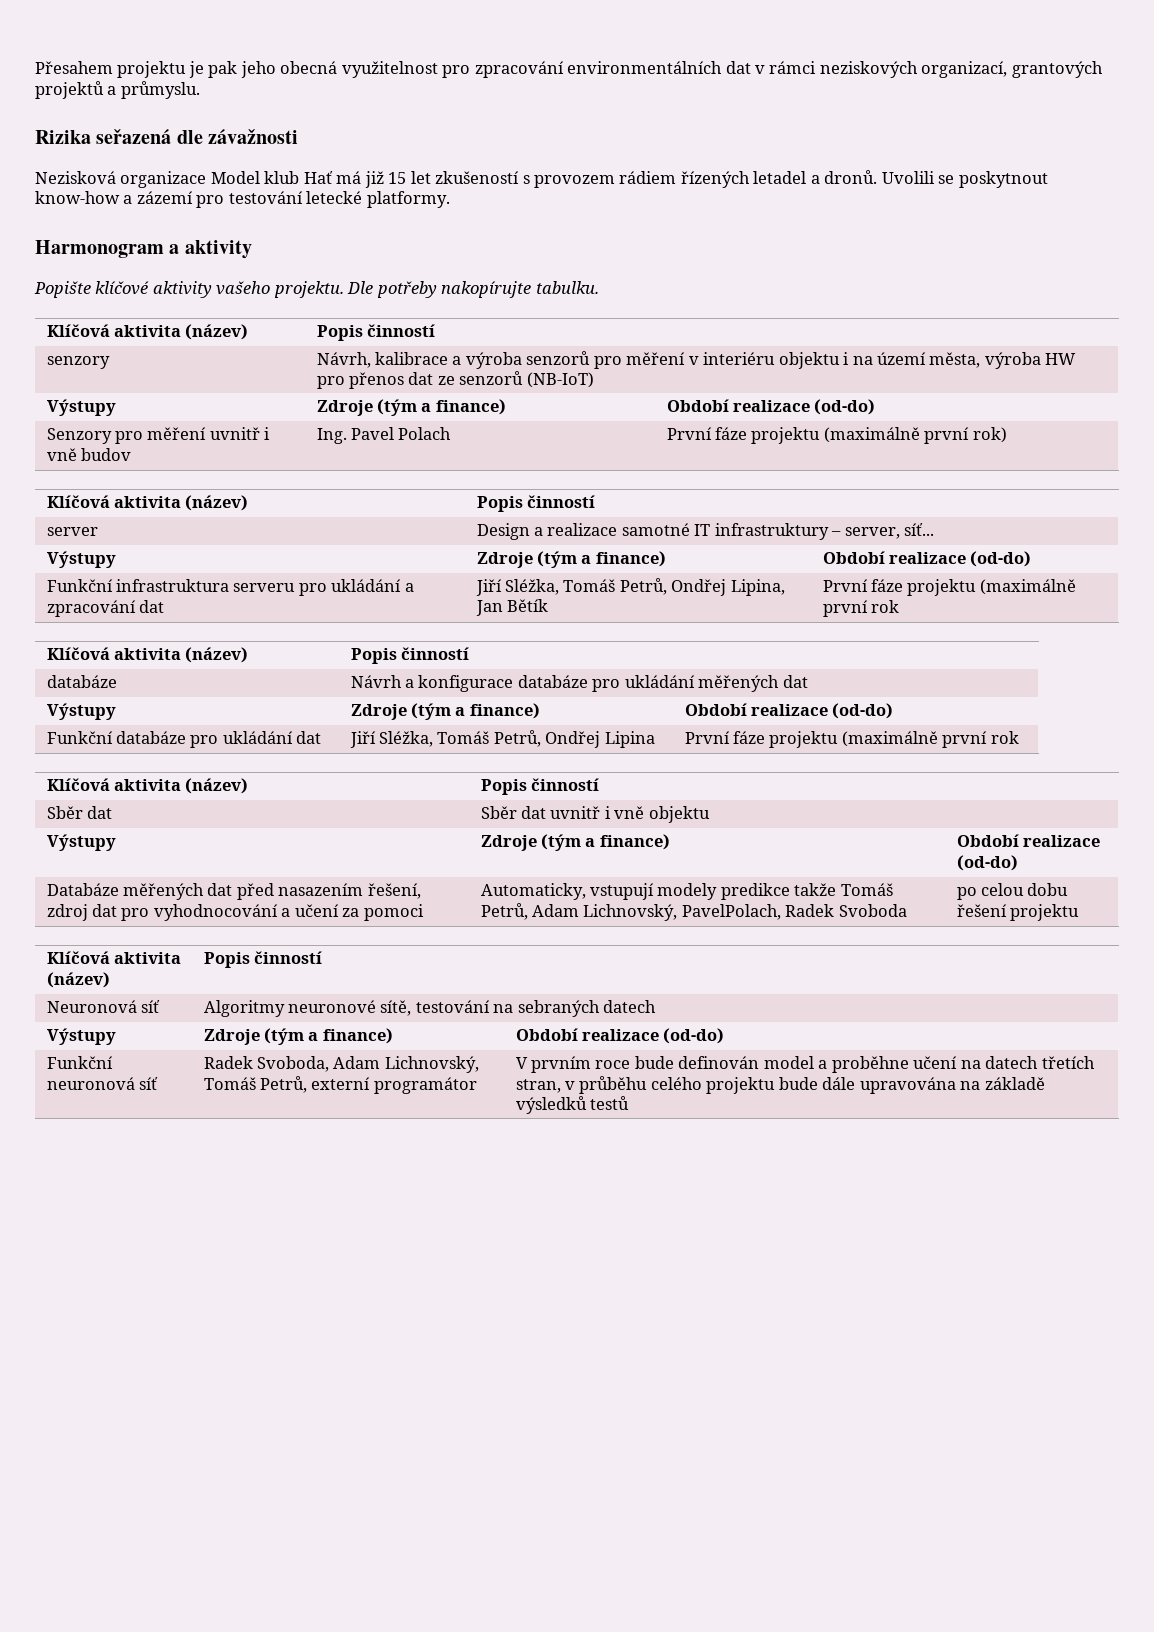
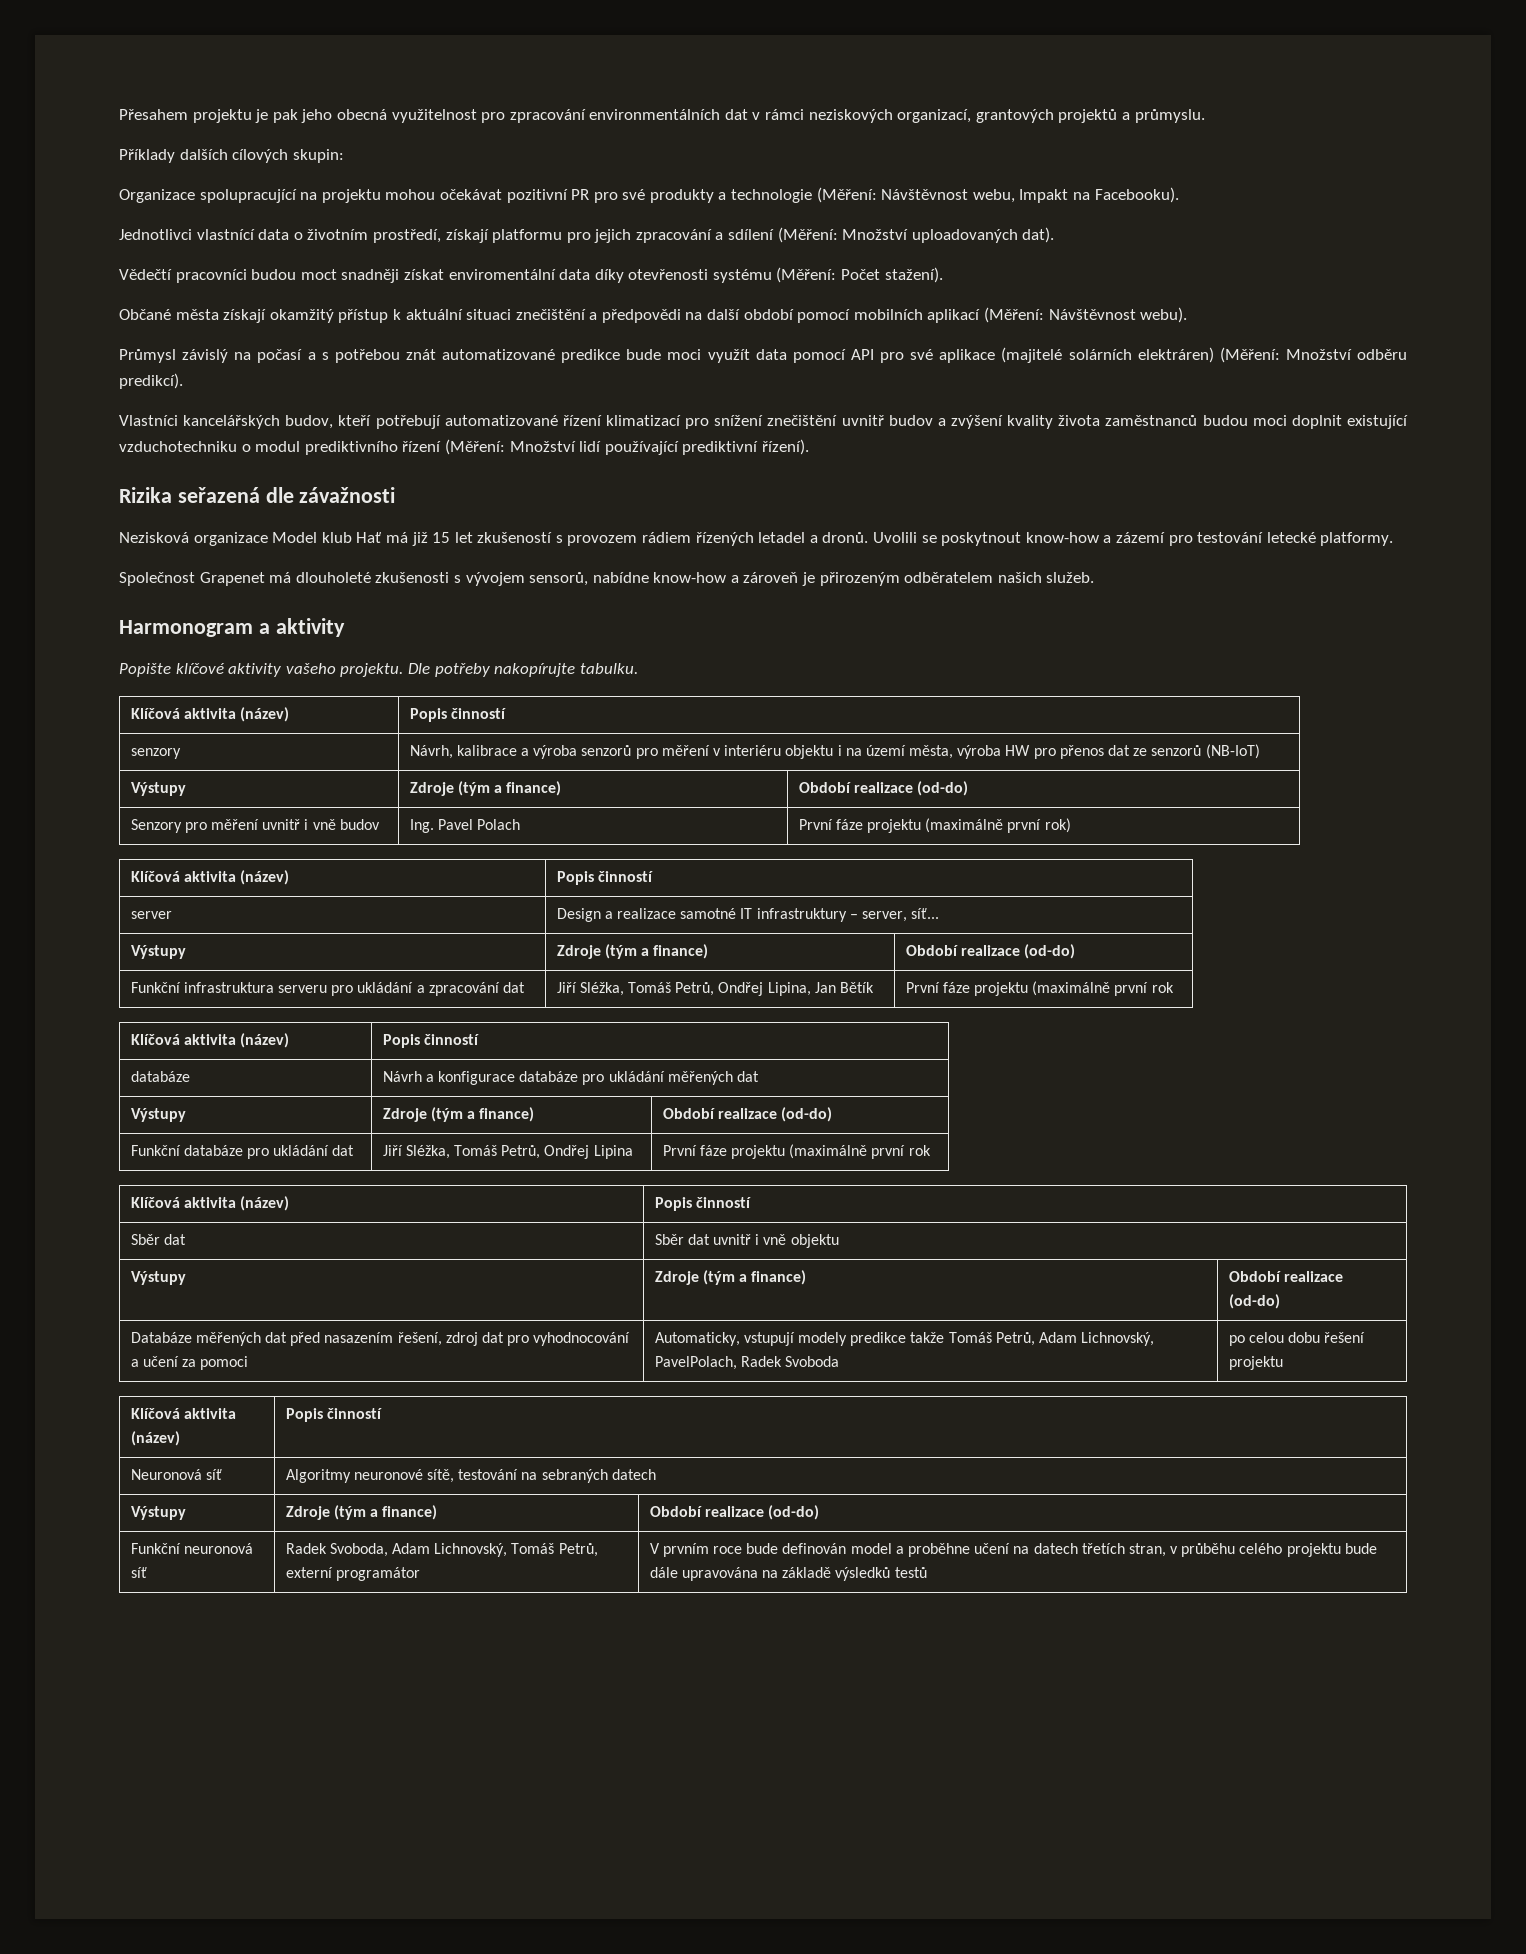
(200, 90) none -> [119,149,344,163] [119,187,1179,203] [119,227,1055,243] [119,267,943,283] [119,307,1188,323] [119,347,1407,363] [119,373,183,389] [119,415,1408,429] [119,439,809,455] // Příklady dalších cílových skupin: // Organizace spolupracující na projektu mohou očekávat pozitivní PR pro své produkty a technologie (Měření: Návštěvnost webu, Impakt na Facebooku). // Jednotlivci vlastnící data o životním prostředí, získají platformu pro jejich zpracování a sdílení (Měření: Množství uploadovaných dat). // Vědečtí pracovníci budou moct snadněji získat enviromentální data díky otevřenosti systému (Měření: Počet stažení). // Občané města získají okamžitý přístup k aktuální situaci znečištění a předpovědi na další období pomocí mobilních aplikací (Měření: Návštěvnost webu). // Průmysl závislý na počasí a s potřebou znát automatizované predikce bude moci využít data pomocí API pro své aplikace (majitelé solárních elektráren) (Měření: Množství odběru predikcí). // Vlastníci kancelářských budov, kteří potřebují automatizované řízení klimatizací pro snížení znečištění uvnitř budov a zvýšení kvality života zaměstnanců budou moci doplnit existující vzduchotechniku o modul prediktivního řízení (Měření: Množství lidí používající prediktivní řízení).
(450, 199) none -> [119,572,1095,586] // Společnost Grapenet má dlouholeté zkušenosti s vývojem sensorů, nabídne know-how a zároveň je přirozeným odběratelem našich služeb.

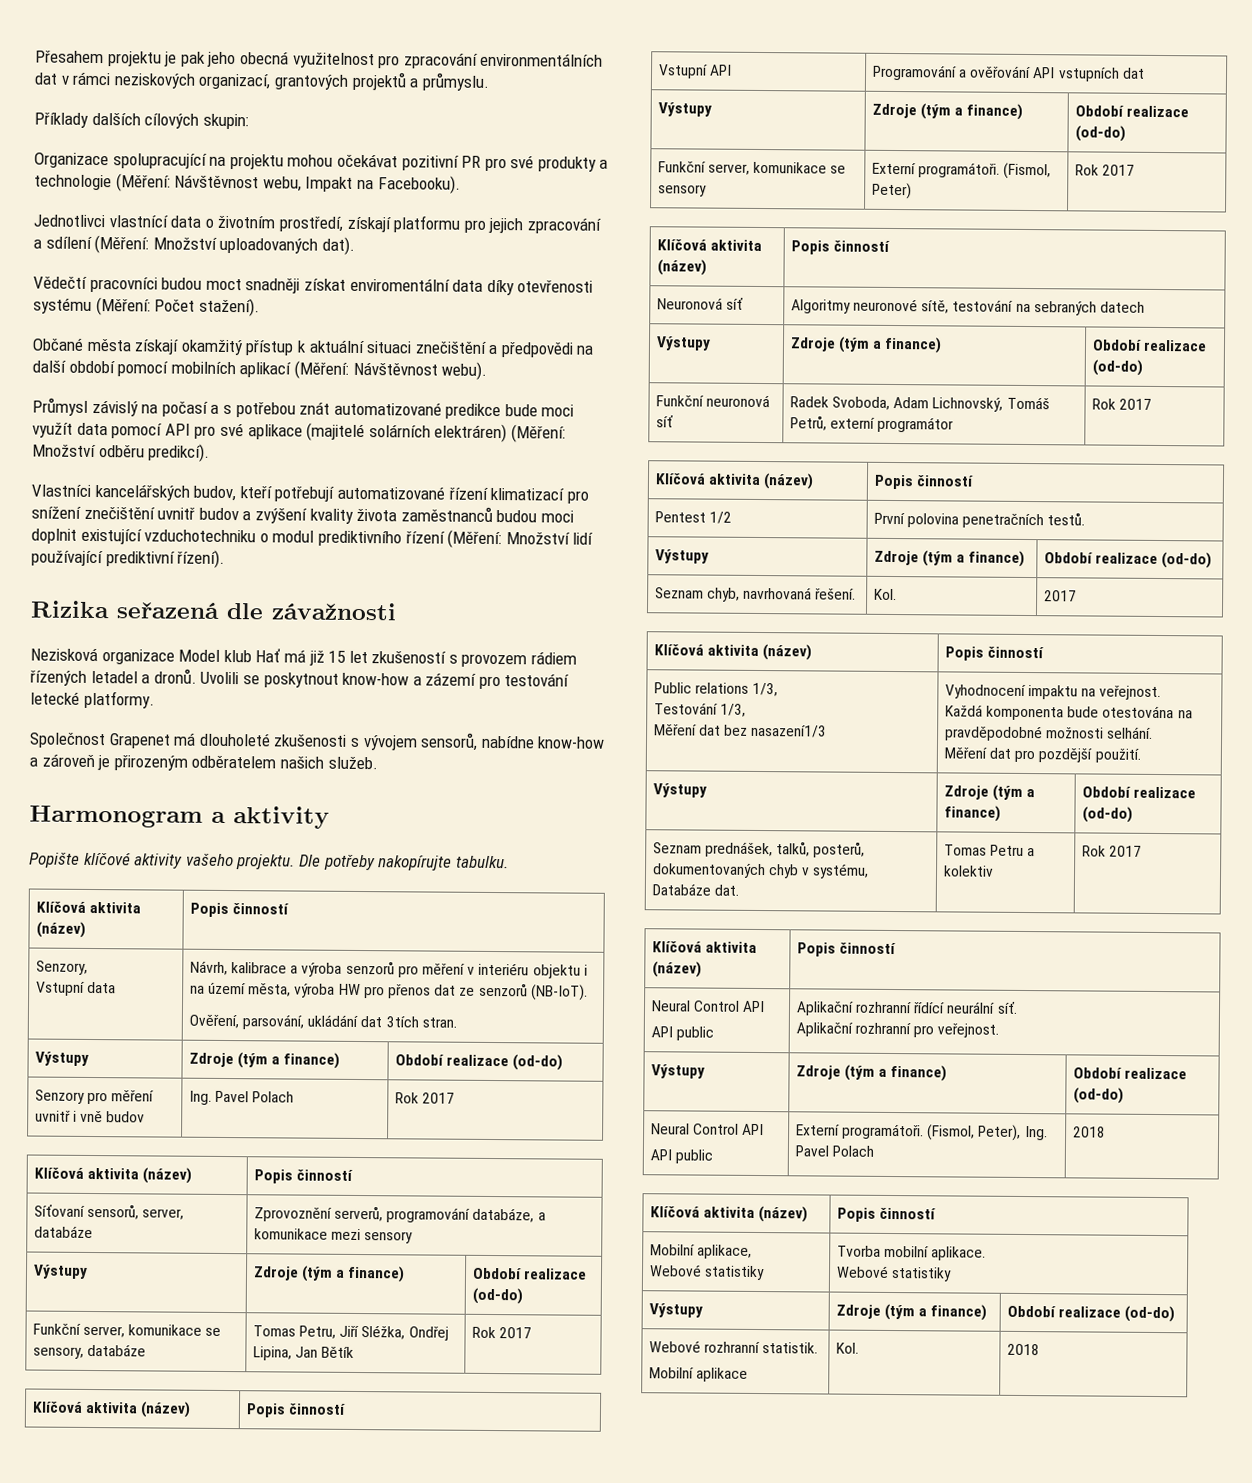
[130,748,181,759] senzory -> [35,960,88,975] [35,981,117,996] Senzory, // Vstupní data
[1205,744,1260,759] (NB-IoT) -> [530,984,588,1001] [188,1014,457,1030] (NB-IoT). // Ověření, parsování, ukládání dat 3tích stran.
[798,818,1071,833] [130,870,290,885] [556,871,653,885] [130,911,172,919] [556,908,940,922] [130,945,186,959] [556,944,709,959] [905,944,1076,959] [130,982,525,996] [556,982,874,996] [905,981,1174,996] [130,1033,290,1048] [382,1034,479,1048] [130,1071,190,1082] [382,1071,733,1085] První fáze projektu (maximálně první rok) // Klíčová aktivita (název) | Popis činností // server | Design a realizace samotné IT infrastruktury – server, síť... // Výstupy | Zdroje (tým a finance) | Období realizace (od-do) // Funkční infrastruktura serveru pro ukládání a zpracování dat | Jiří Sléžka, Tomáš Petrů, Ondřej Lipina, Jan Bětík | První fáze projektu (maximálně první rok // Klíčová aktivita (název) | Popis činností // databáze | Návrh a konfigurace databáze pro ukládání měřených -> [394,1092,456,1104] [33,1166,193,1184] [253,1168,354,1184] [33,1203,185,1220] [33,1225,93,1239] [253,1205,546,1223] [253,1228,414,1244] [32,1264,88,1279] [252,1265,406,1283] [471,1267,588,1280] [471,1287,523,1305] [32,1323,222,1338] [32,1343,147,1359] [252,1325,449,1341] [252,1346,355,1361] [471,1326,533,1339] [31,1400,192,1418] [245,1402,347,1418] [657,64,733,79] [871,64,1120,82] Rok 2017 // Klíčová aktivita (název) | Popis činností // Síťovaní sensorů, server, databáze | Zprovoznění serverů, programování databáze, a komunikace mezi sensory // Výstupy | Zdroje (tým a finance) | Období realizace (od-do) // Funkční server, komunikace se sensory, databáze | Tomas Petru, Jiří Sléžka, Ondřej Lipina, Jan Bětík | Rok 2017 // Klíčová aktivita (název) | Popis činností // Vstupní API | Programování a ověřování API vstupních
[183,1145,355,1159] [382,1145,633,1159] [662,1144,931,1159] [130,1196,290,1211] [654,1197,751,1211] [130,1234,186,1245] [654,1234,839,1248] [130,1271,186,1285] [654,1270,807,1285] [1228,1271,1343,1282] [1228,1294,1280,1309] [130,1332,631,1346] [130,1356,249,1370] [654,1332,1155,1346] [654,1356,840,1370] [1228,1332,1366,1346] [1228,1356,1283,1370] databáze pro ukládání dat | Jiří Sléžka, Tomáš Petrů, Ondřej Lipina | První fáze projektu (maximálně první rok // Klíčová aktivita (název) | Popis činností // Sběr dat | Sběr dat uvnitř i vně objektu // Výstupy | Zdroje (tým a finance) | Období realizace (od-do) // Databáze měřených dat před nasazením řešení, zdroj dat pro vyhodnocování a učení za pomoci | Automaticky, vstupují modely predikce takže Tomáš Petrů, Adam Lichnovský, PavelPolach, Radek Svoboda | po celou dobu řešení projektu -> [708,161,847,175] [657,184,707,197] [871,162,1052,180] [871,182,912,200] [1074,164,1136,176] server, komunikace se sensory | Externí programátoři. (Fismol, Peter) | Rok 2017
[649,1543,1377,1557] [649,1567,927,1581] V prvním roce bude definován model a proběhne učení na datech třetích stran, v průběhu celého projektu bude dále upravována na základě výsledků testů -> [1091,398,1153,410] [654,472,815,490] [873,474,975,490] [654,511,733,524] [873,512,1086,529] [654,549,709,564] [873,550,1026,567] [1043,552,1213,569] [654,586,857,602] [873,588,897,601] [1043,590,1077,602] [653,643,813,661] [944,645,1045,661] [653,682,779,697] [653,702,747,717] [653,724,828,738] [944,684,1162,701] [944,704,1193,721] [944,725,1154,742] [943,747,1141,763] [652,783,707,798] [943,784,1036,801] [943,805,1001,822] [1081,786,1197,799] [1081,806,1133,823] [652,841,866,858] [651,863,870,879] [651,883,740,896] [943,844,1036,857] [942,865,994,877] [1081,845,1143,857] [651,940,758,953] [651,961,702,978] [796,941,897,957] [650,1000,766,1013] [650,1026,715,1041] [795,1001,1018,1016] [795,1022,1000,1038] [650,1064,705,1079] [795,1064,948,1082] [1072,1067,1188,1080] [1072,1087,1124,1104] [650,1123,765,1136] [649,1149,714,1164] [795,1123,1048,1141] [794,1145,875,1157] [1072,1126,1106,1138] [649,1205,809,1223] [836,1206,937,1222] [649,1244,753,1259] [648,1264,766,1281] [836,1245,987,1261] [835,1265,953,1282] [648,1303,703,1318] [835,1303,988,1321] [1006,1305,1176,1323] [648,1340,819,1354] [648,1367,749,1382] [835,1342,859,1354] [1006,1343,1040,1356] Rok 2017 // Klíčová aktivita (název) | Popis činností // Pentest 1/2 | První polovina penetračních testů. // Výstupy | Zdroje (tým a finance) | Období realizace (od-do) // Seznam chyb, navrhovaná řešení. | Kol. | 2017 // Klíčová aktivita (název) | Popis činností // Public relations 1/3, // Testování 1/3, // Měření dat bez nasazení1/3 | Vyhodnocení impaktu na veřejnost. // Každá komponenta bude otestována na pravděpodobné možnosti selhání. // Měření dat pro pozdější použití. // Výstupy | Zdroje (tým a finance) | Období realizace (od-do) // Seznam prednášek, talků, posterů, dokumentovaných chyb v systému, Databáze dat. | Tomas Petru a kolektiv | Rok 2017 // Klíčová aktivita (název) | Popis činností // Neural Control API // API public | Aplikační rozhranní řídící neurální síť. // Aplikační rozhranní pro veřejnost. // Výstupy | Zdroje (tým a finance) | Období realizace (od-do) // Neural Control API // API public | Externí programátoři. (Fismol, Peter), Ing. Pavel Polach | 2018 // Klíčová aktivita (název) | Popis činností // Mobilní aplikace, // Webové statistiky | Tvorba mobilní aplikace. // Webové statistiky // Výstupy | Zdroje (tým a finance) | Období realizace (od-do) // Webové rozhranní statistik. // Mobilní aplikace | Kol. | 2018

